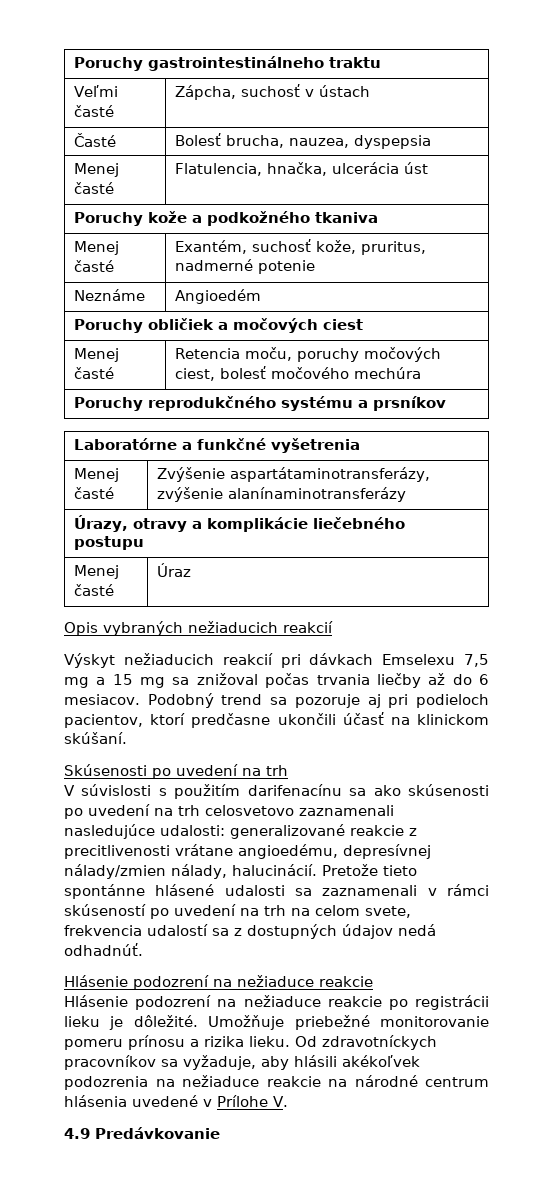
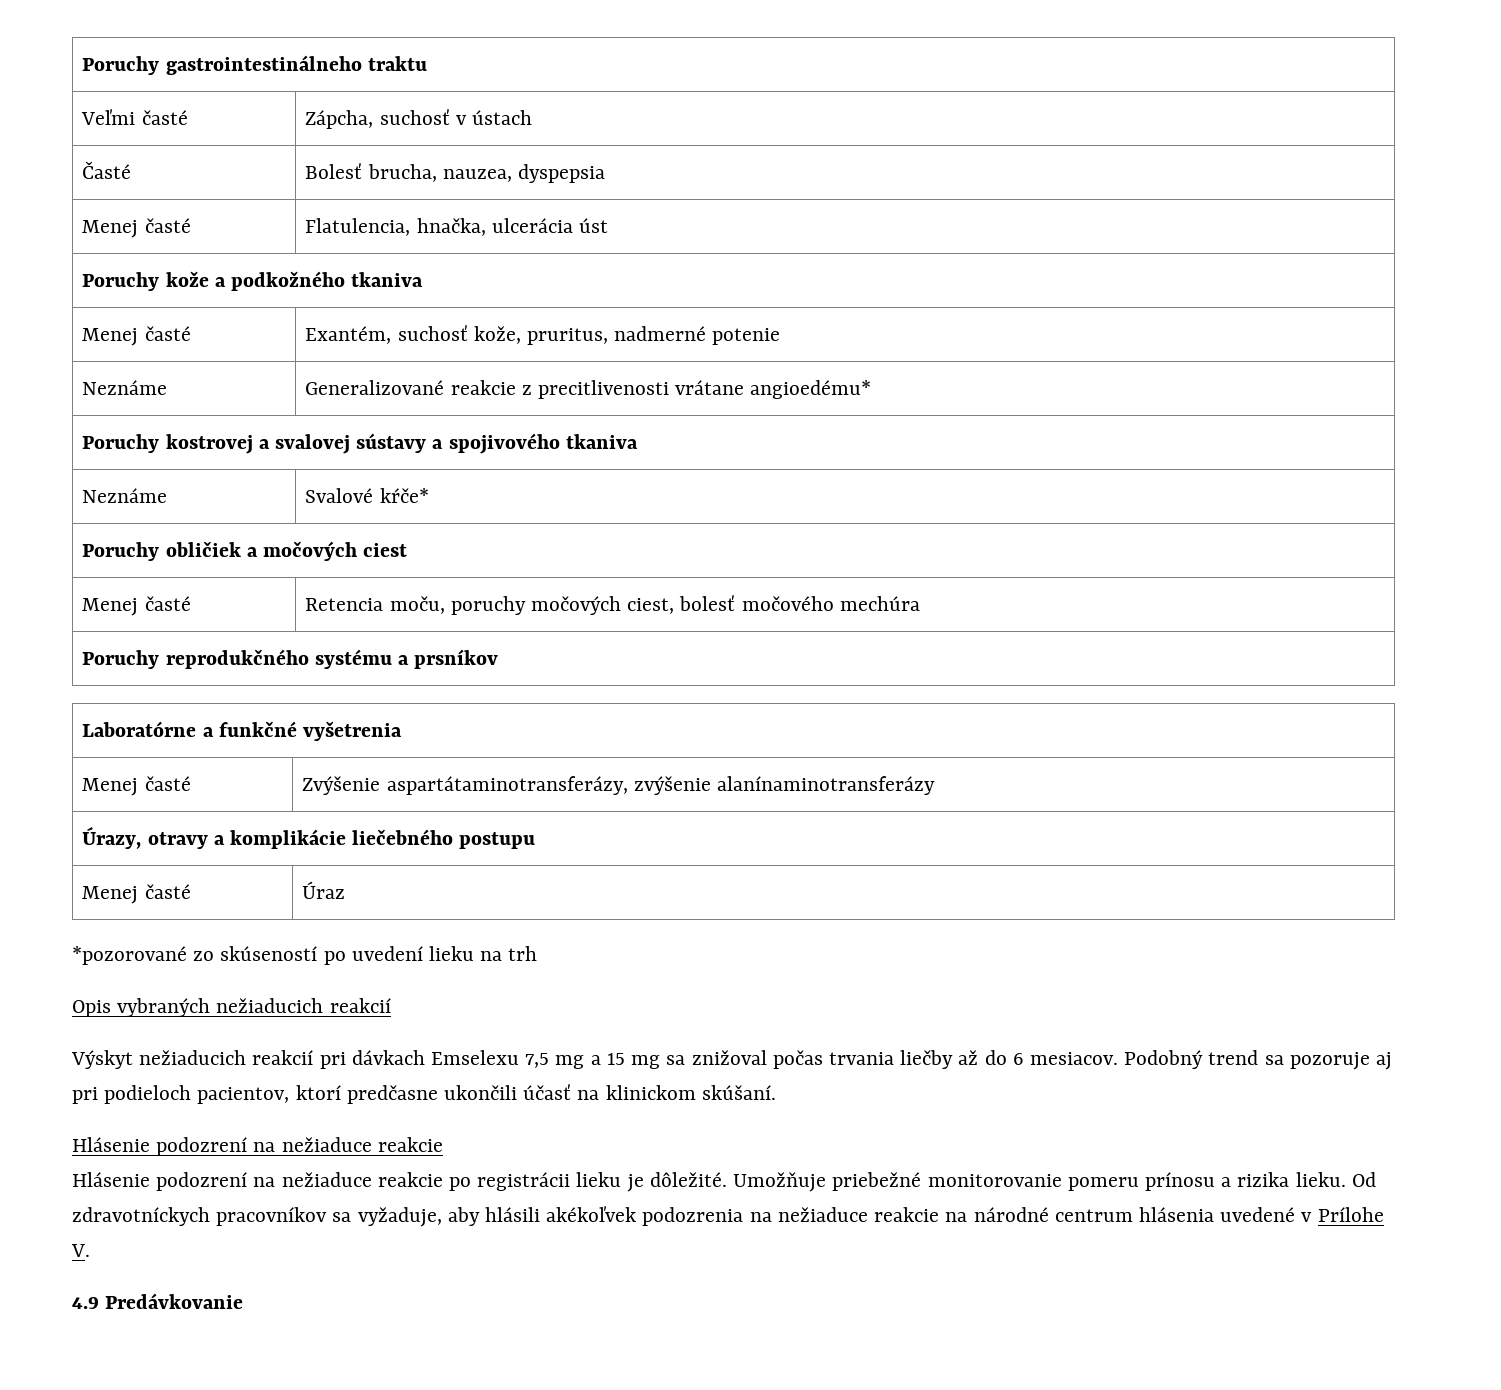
[175,289,262,304] Angioedém -> [305,380,872,399] [82,433,638,454] [82,488,168,503] [305,488,429,503] Generalizované reakcie z precitlivenosti vrátane angioedému* // Poruchy kostrovej a svalovej sústavy a spojivového tkaniva // Neznáme | Svalové kŕče*
(192, 570) none -> [72,946,538,965] // *pozorované zo skúseností po uvedení lieku na trh
[64,764,288,779] [64,784,489,799] [64,804,394,819] [64,824,417,839] [64,844,431,859] [64,864,417,879] [64,884,489,899] [64,904,411,919] [64,924,436,939] [64,943,143,956] // Skúsenosti po uvedení na trh // V súvislosti s použitím darifenacínu sa ako skúsenosti po uvedení na trh celosvetovo zaznamenali nasledujúce udalosti: generalizované reakcie z precitlivenosti vrátane angioedému, depresívnej nálady/zmien nálady, halucinácií. Pretože tieto spontánne hlásené udalosti sa zaznamenali v rámci skúseností po uvedení na trh na celom svete, frekvencia udalostí sa z dostupných údajov nedá odhadnúť. -> (776, 1092) none

